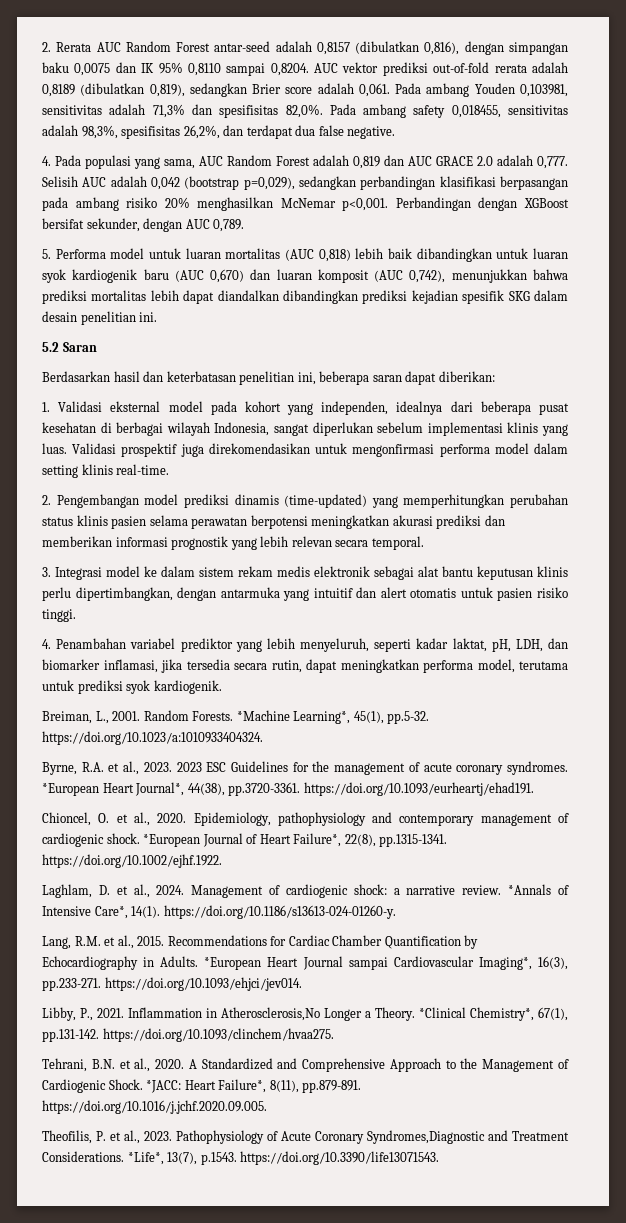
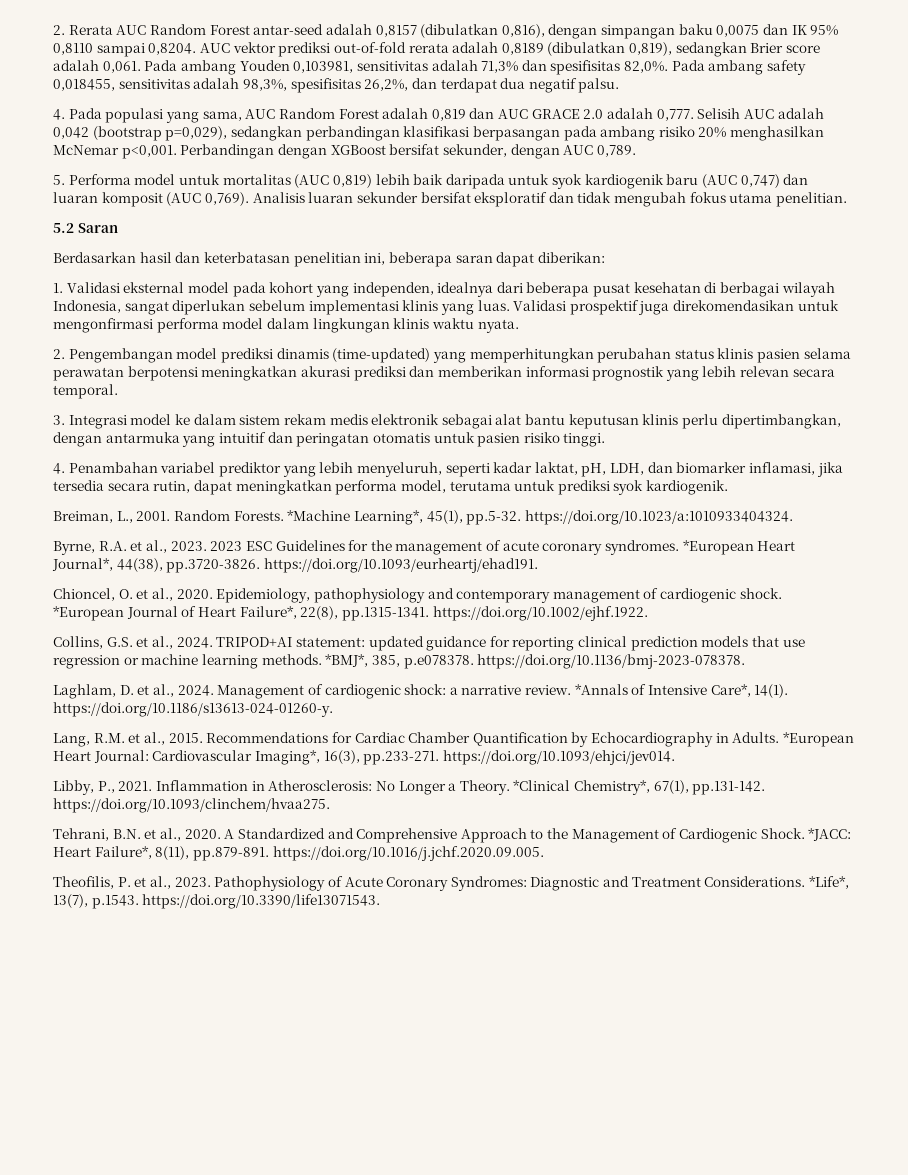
[318,125,396,139] false negative. -> [528,78,620,93] negatif palsu.
[185,248,221,259] luaran -> (220, 179) none
[318,249,351,262] 0,818) -> [332,174,372,188] 0,819)
[416,248,569,262] dibandingkan untuk luaran -> [445,174,550,189] daripada untuk
[210,269,245,283] 0,670) -> [740,174,780,188] 0,747)
[409,269,568,283] [42,290,568,304] [42,311,158,325] 0,742), menunjukkan bahwa prediksi mortalitas lebih dapat diandalkan dibandingkan prediksi kejadian spesifik SKG dalam desain penelitian ini. -> [204,192,848,207] 0,769). Analisis luaran sekunder bersifat eksploratif dan tidak mengubah fokus utama penelitian.
[42,464,170,478] setting klinis real-time. -> [312,318,519,333] lingkungan klinis waktu nyata.
[380,587,407,598] alert -> [296,433,370,447] peringatan
[228,782,301,796] pp.3720-3361. -> [166,559,261,573] pp.3720-3826.
(222, 861) none -> [53,636,805,651] [53,654,746,669] // Collins, G.S. et al., 2024. TRIPOD+AI statement: updated guidance for reporting clinical prediction models that use regression or machine learning methods. *BMJ*, 385, p.e078378. https://doi.org/10.1136/bmj-2023-078378.
[302,956,388,970] Journal sampai -> [93,750,149,763] Journal:
[221,1007,320,1021] Atherosclerosis,No -> [268,780,395,791] Atherosclerosis: No
[367,1130,485,1144] Syndromes,Diagnostic -> [450,876,600,891] Syndromes: Diagnostic

